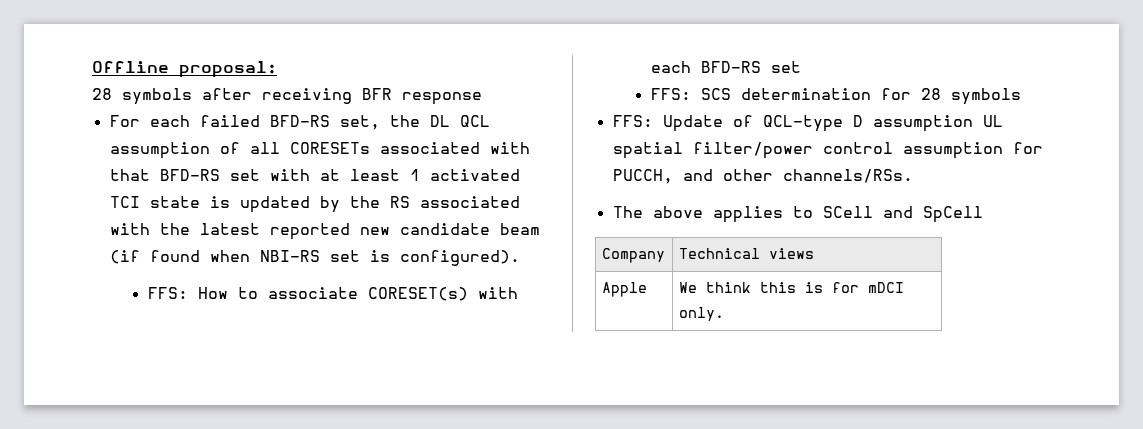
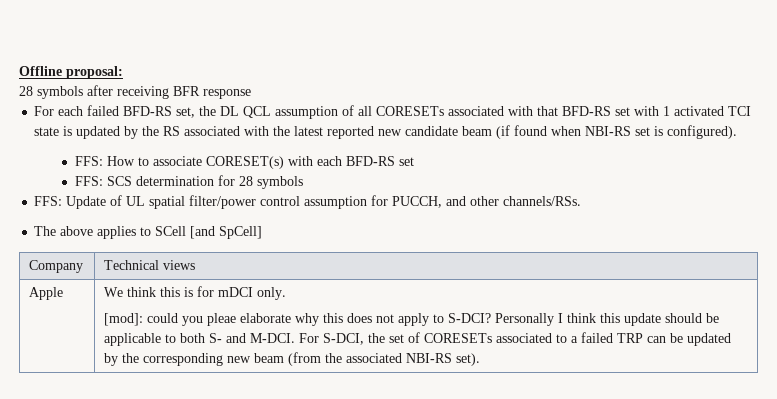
[319,169,400,181] at least -> (660, 111) none
[762,115,973,132] QCL-type D assumption -> (123, 200) none
[882,206,983,223] and SpCell -> [190,226,263,239] [and SpCell]
(724, 314) none -> [104,313,720,326] [104,332,732,346] [104,352,481,366] // [mod]: could you pleae elaborate why this does not apply to S-DCI? Personally I think this update should be applicable to both S- and M-DCI. For S-DCI, the set of CORESETs associated to a failed TRP can be updated by the corresponding new beam (from the associated NBI-RS set).

